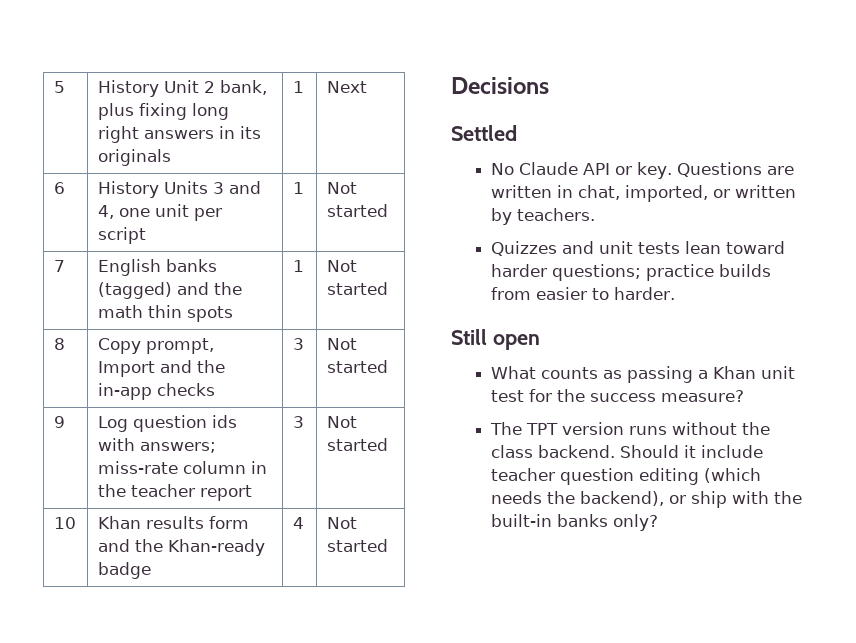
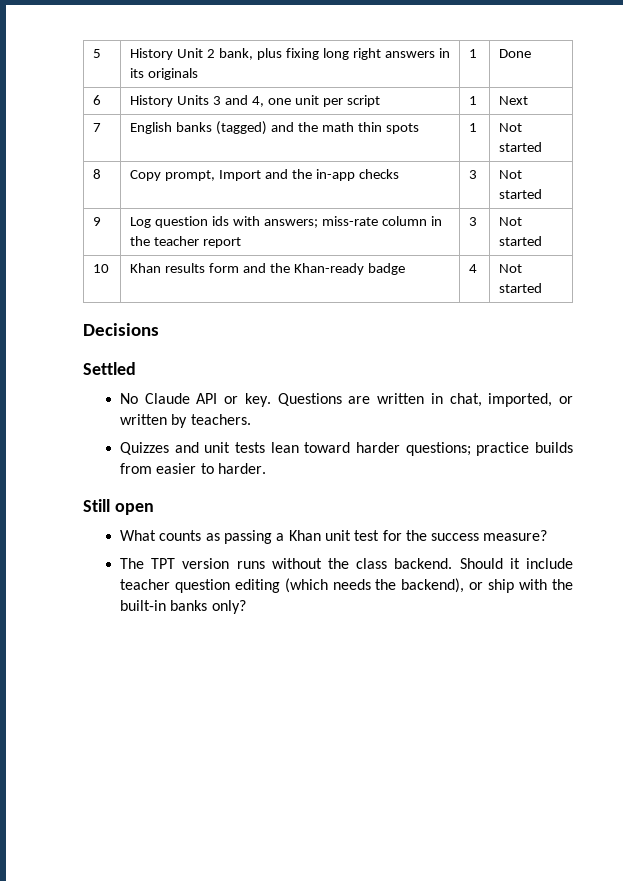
[326,81,367,93] Next -> [499,49,532,58] Done
[326,182,357,194] [326,204,388,217] Not started -> [499,96,529,105] Next

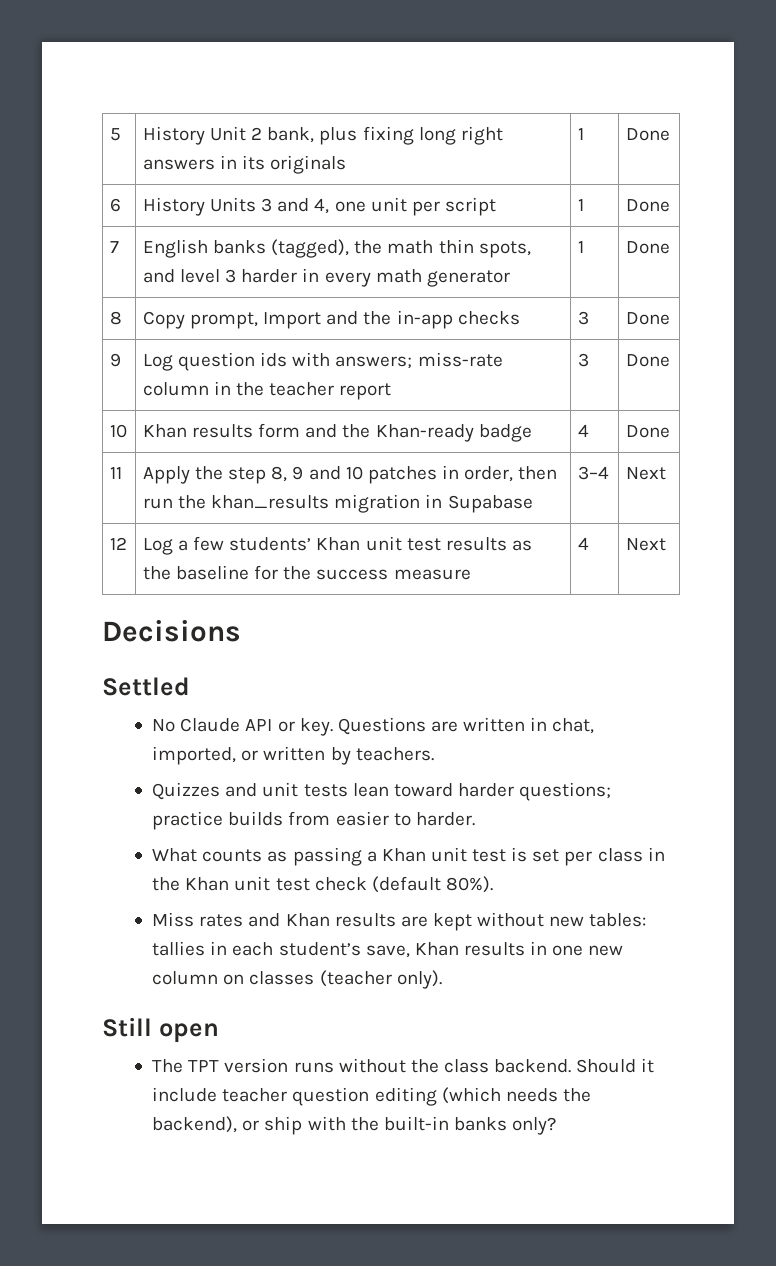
[499,96,529,105] Next -> [625,199,670,212] Done
[216,121,295,135] (tagged) and -> [271,239,350,258] (tagged),
[385,123,419,134] [469,123,478,132] [499,123,523,132] [499,142,543,152] spots | 1 | Not started -> [478,241,531,258] [142,268,510,287] [577,241,584,253] [625,241,670,254] spots, and level 3 harder in every math generator | 1 | Done
[499,170,523,179] [499,189,543,199] Not started -> [625,312,670,325] Done
[499,217,523,226] [499,236,543,246] Not started -> [625,354,670,367] Done
[499,264,523,273] [499,283,543,293] Not started -> [625,425,670,438] [109,467,122,479] [142,465,558,484] [142,494,533,513] [577,466,609,480] [625,467,666,480] [109,537,127,550] [142,536,532,555] [142,565,471,580] [577,537,589,550] [625,538,666,551] Done // 11 | Apply the step 8, 9 and 10 patches in order, then run the khan_results migration in Supabase | 3–4 | Next // 12 | Log a few students’ Khan unit test results as the baseline for the success measure | 4 | Next
[83,499,154,515] // Still open -> (475, 819) none
[382,530,548,541] for the success measure? -> [511,847,665,866] [152,876,493,893] [152,912,647,931] [152,941,624,958] [152,970,442,989] [102,1017,219,1043] is set per class in the Khan unit test check (default 80%). // Miss rates and Khan results are kept without new tables: tallies in each student’s save, Khan results in one new column on classes (teacher only). // Still open

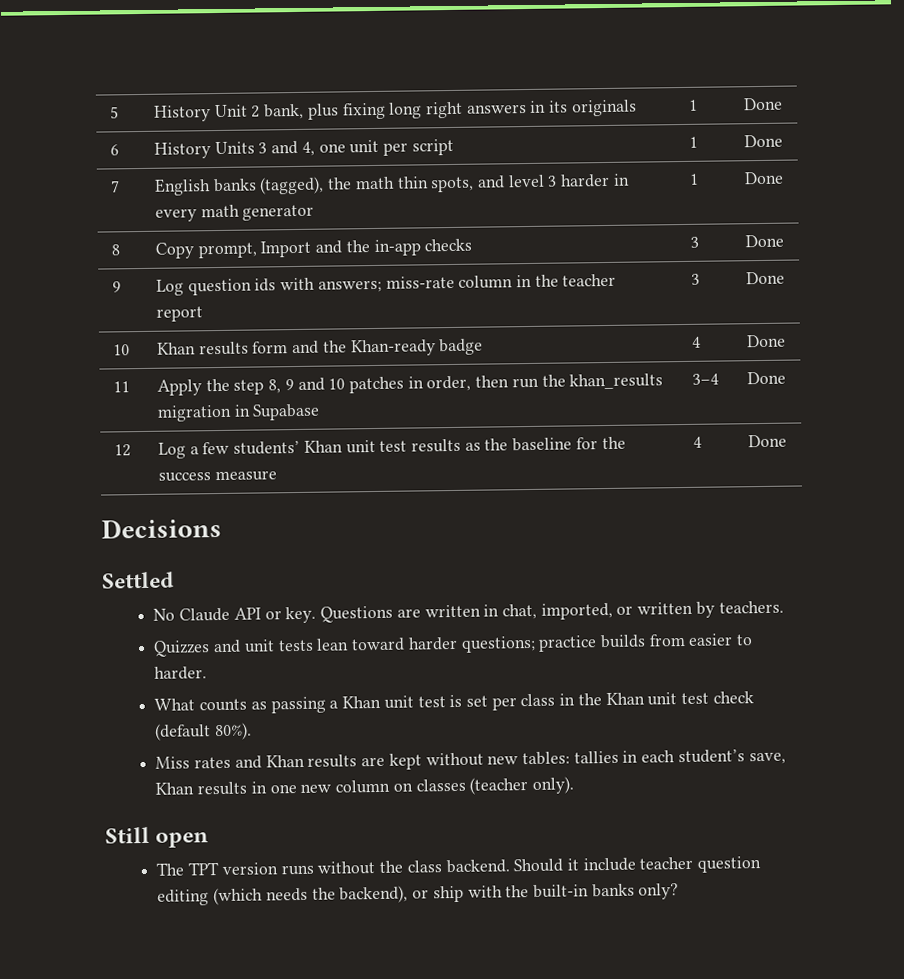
[625,467,666,480] Next -> [746,371,786,385] Done
[625,538,666,551] Next -> [747,434,787,448] Done

